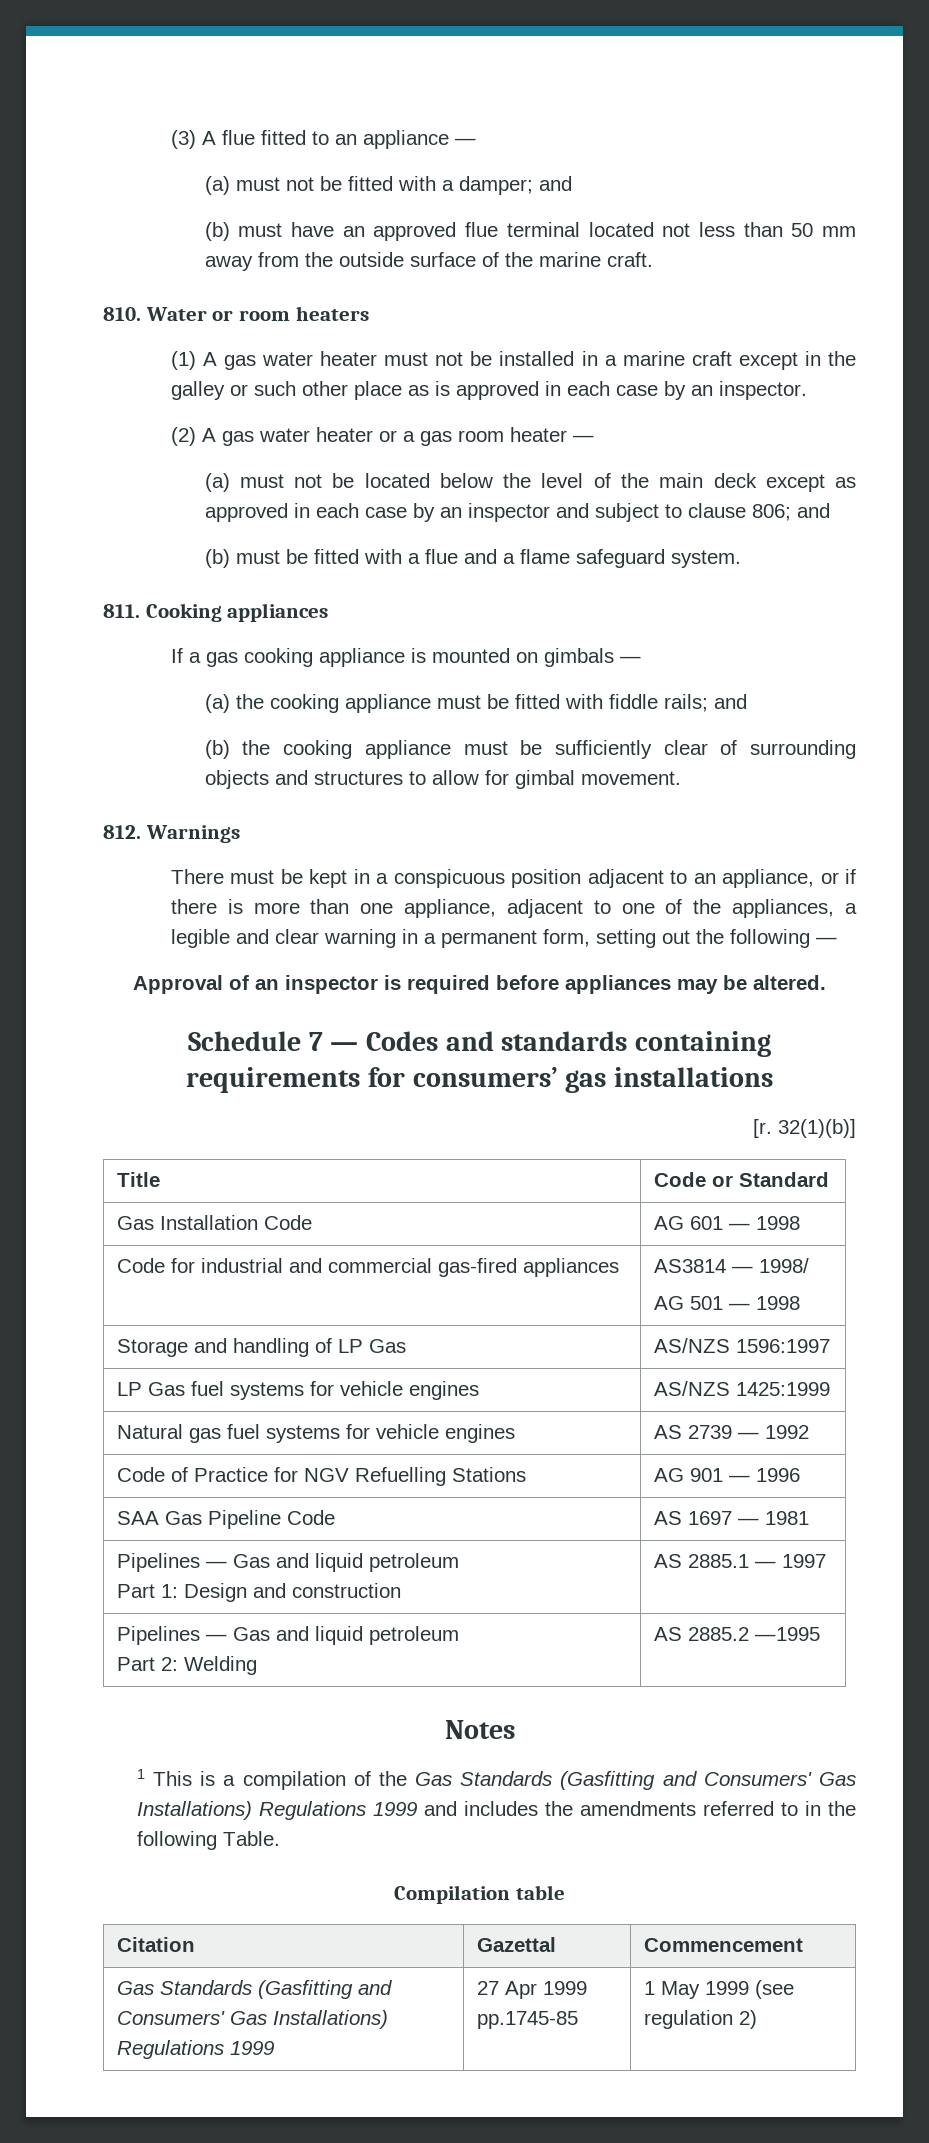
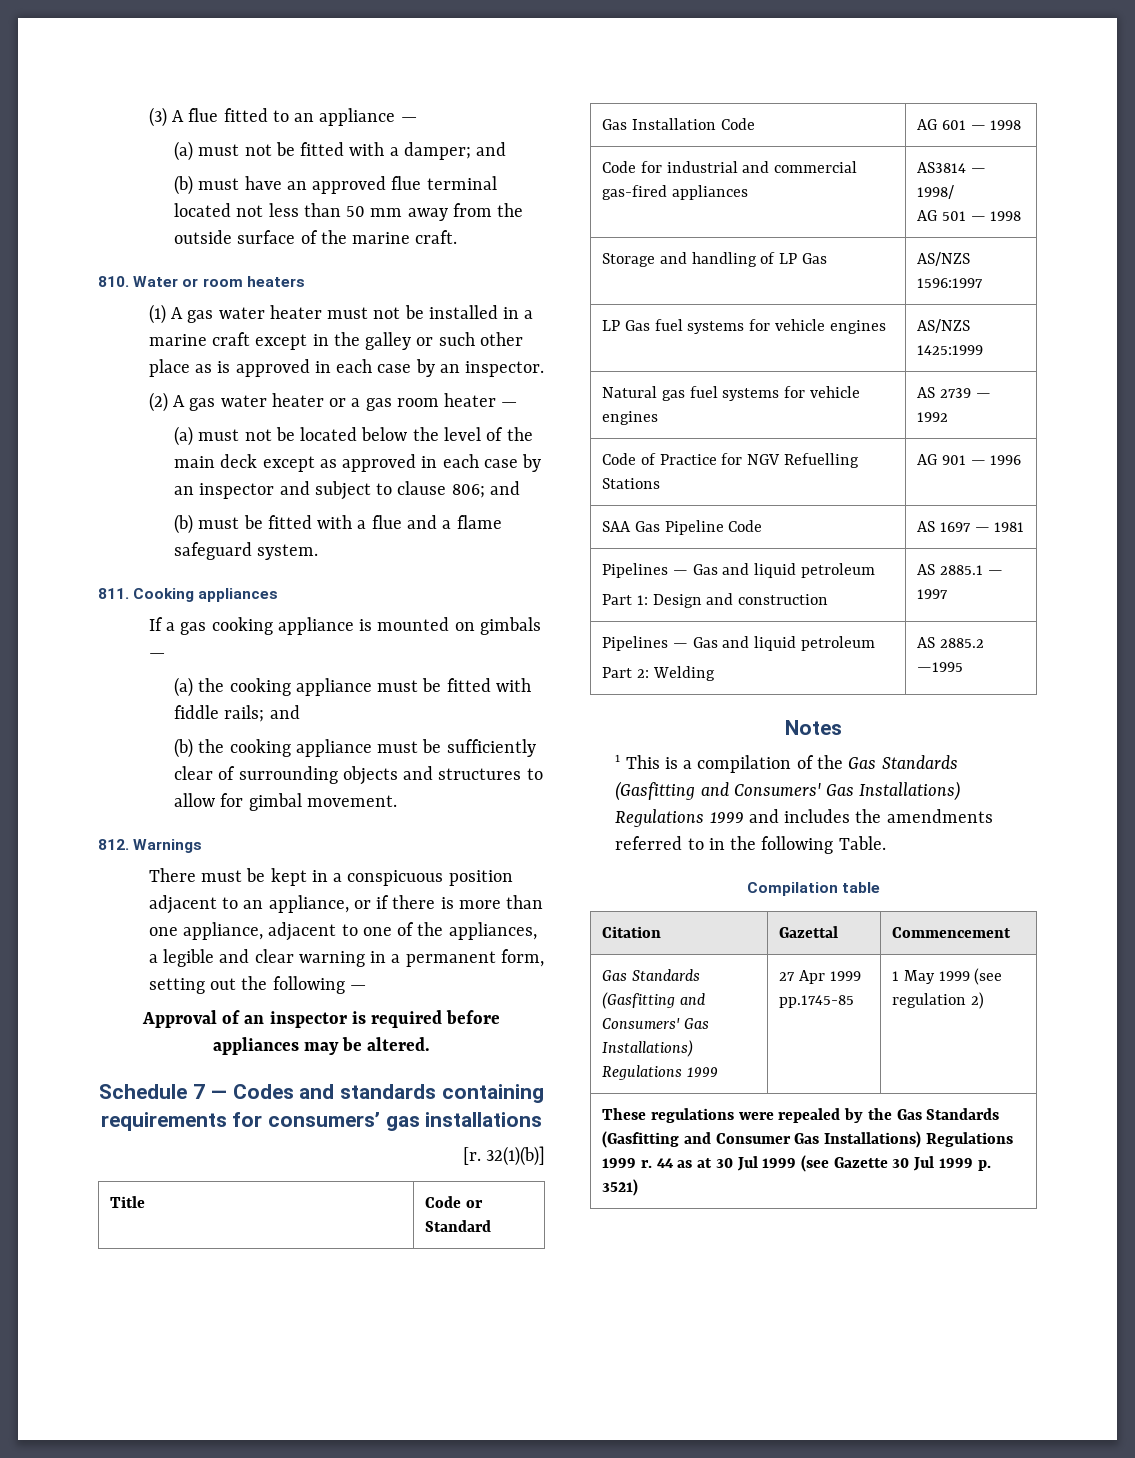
(757, 2019) none -> [602,1108,1000,1123] [602,1131,1013,1148] [602,1155,991,1172] [602,1179,639,1196] // These regulations were repealed by the Gas Standards (Gasfitting and Consumer Gas Installations) Regulations 1999 r. 44 as at 30 Jul 1999 (see Gazette 30 Jul 1999 p. 3521)

